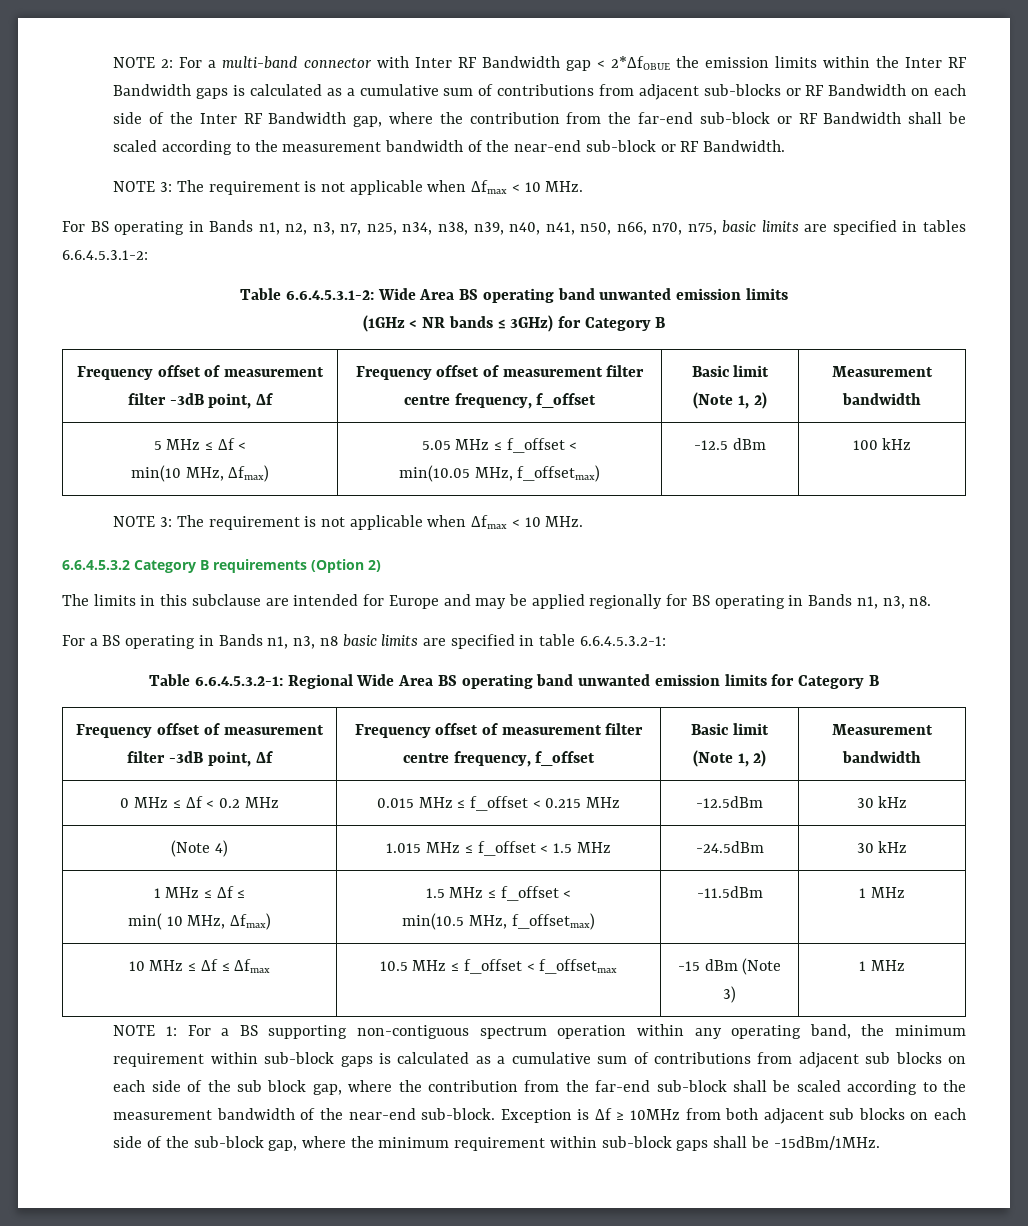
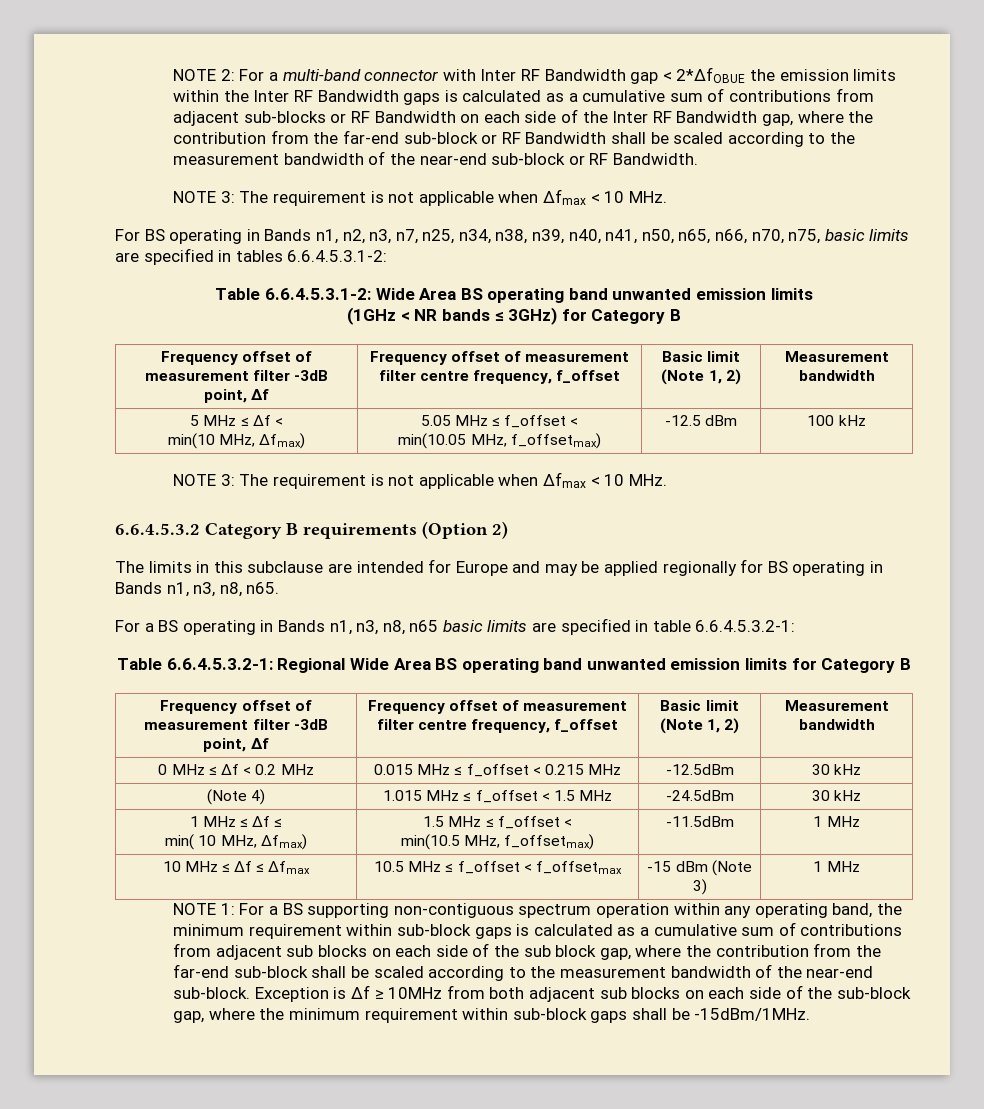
(612, 228) none -> [678,229,711,244] n65,
[909,596,932,606] n8. -> [219,582,280,597] n8, n65.
[319,636,338,646] n8 -> [382,620,439,635] n8, n65

